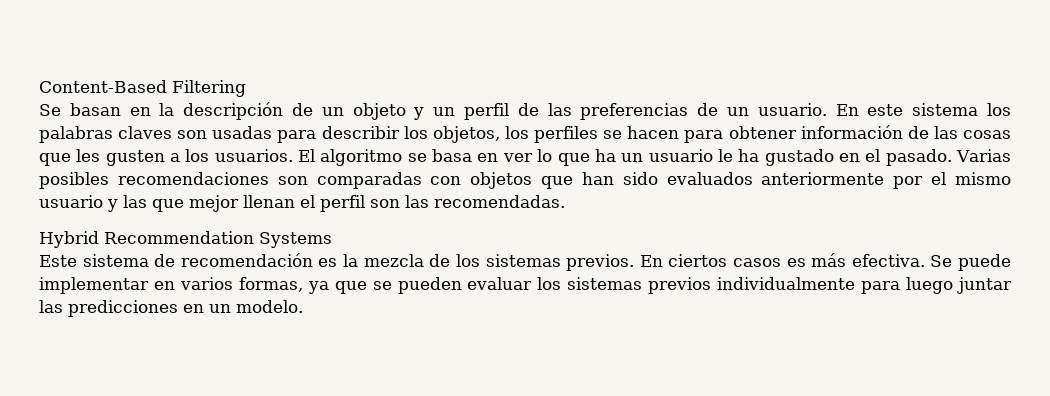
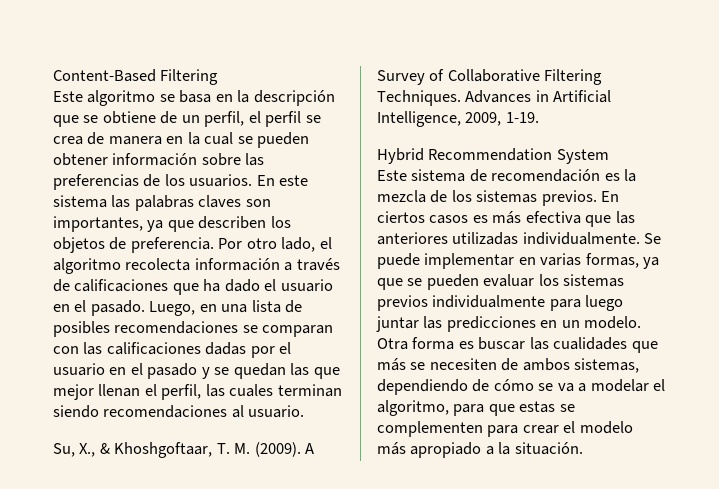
[39,102,1011,120] [39,125,1012,143] [39,149,1012,166] [39,172,1011,189] [39,195,118,212] Se basan en la descripción de un objeto y un perfil de las preferencias de un usuario. En este sistema los palabras claves son usadas para describir los objetos, los perfiles se hacen para obtener información de las cosas que les gusten a los usuarios. El algoritmo se basa en ver lo que ha un usuario le ha gustado en el pasado. Varias posibles recomendaciones son comparadas con objetos que han sido evaluados anteriormente por el mismo usuario y -> [53,90,335,106] [53,111,321,127] [53,132,310,148] [53,153,265,166] [53,174,309,190] [53,195,271,211] [53,216,291,232] [53,237,332,253] [53,258,340,274] [53,279,333,295] [53,300,303,316] [53,321,334,337] [53,342,292,358] [53,363,286,379] Este algoritmo se basa en la descripción que se obtiene de un perfil, el perfil se crea de manera en la cual se pueden obtener información sobre las preferencias de los usuarios. En este sistema las palabras claves son importantes, ya que describen los objetos de preferencia. Por otro lado, el algoritmo recolecta información a través de calificaciones que ha dado el usuario en el pasado. Luego, en una lista de posibles recomendaciones se comparan con las calificaciones dadas por el usuario en el pasado y se quedan
[320,195,565,212] perfil son las recomendadas. -> [161,384,342,400] [53,405,305,418] [53,442,315,458] [377,69,603,85] [377,90,612,106] [377,111,539,127] perfil, las cuales terminan siendo recomendaciones al usuario. // Su, X., & Khoshgoftaar, T. M. (2009). A Survey of Collaborative Filtering Techniques. Advances in Artificial Intelligence, 2009, 1-19.
[259,232,332,248] Systems -> [556,149,609,164] System
[851,254,925,267] efectiva. -> [525,211,635,227] [377,232,640,245] efectiva que las anteriores utilizadas individualmente.
[179,277,233,290] varios -> [540,253,582,266] varias
(303, 306) none -> [377,337,658,353] [377,358,640,373] [377,379,666,395] [377,400,575,416] [377,421,633,437] [377,442,583,458] Otra forma es buscar las cualidades que más se necesiten de ambos sistemas, dependiendo de cómo se va a modelar el algoritmo, para que estas se complementen para crear el modelo más apropiado a la situación.

